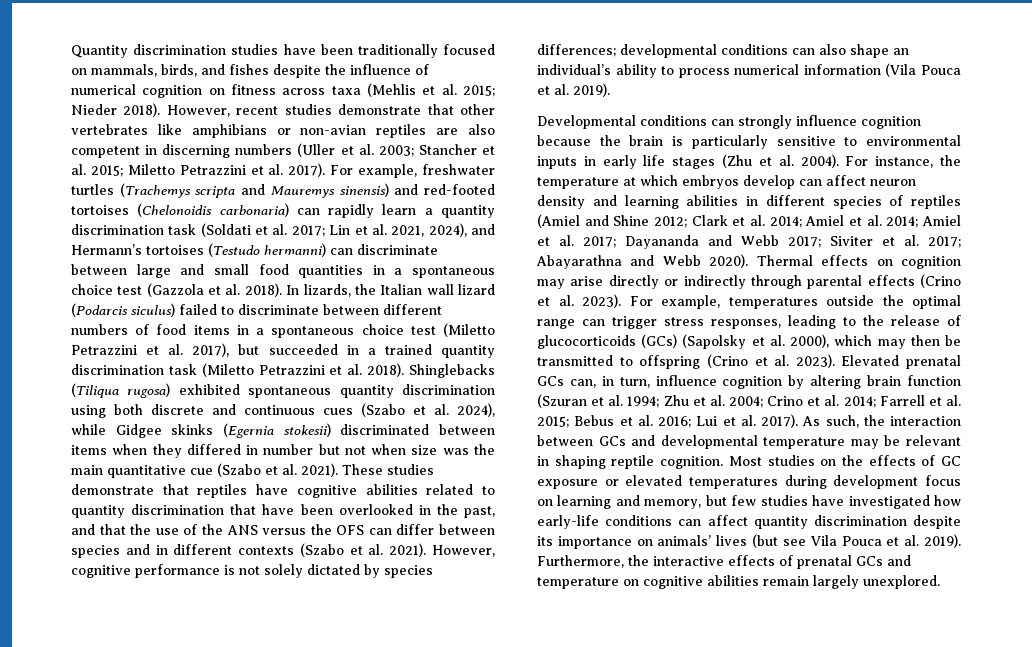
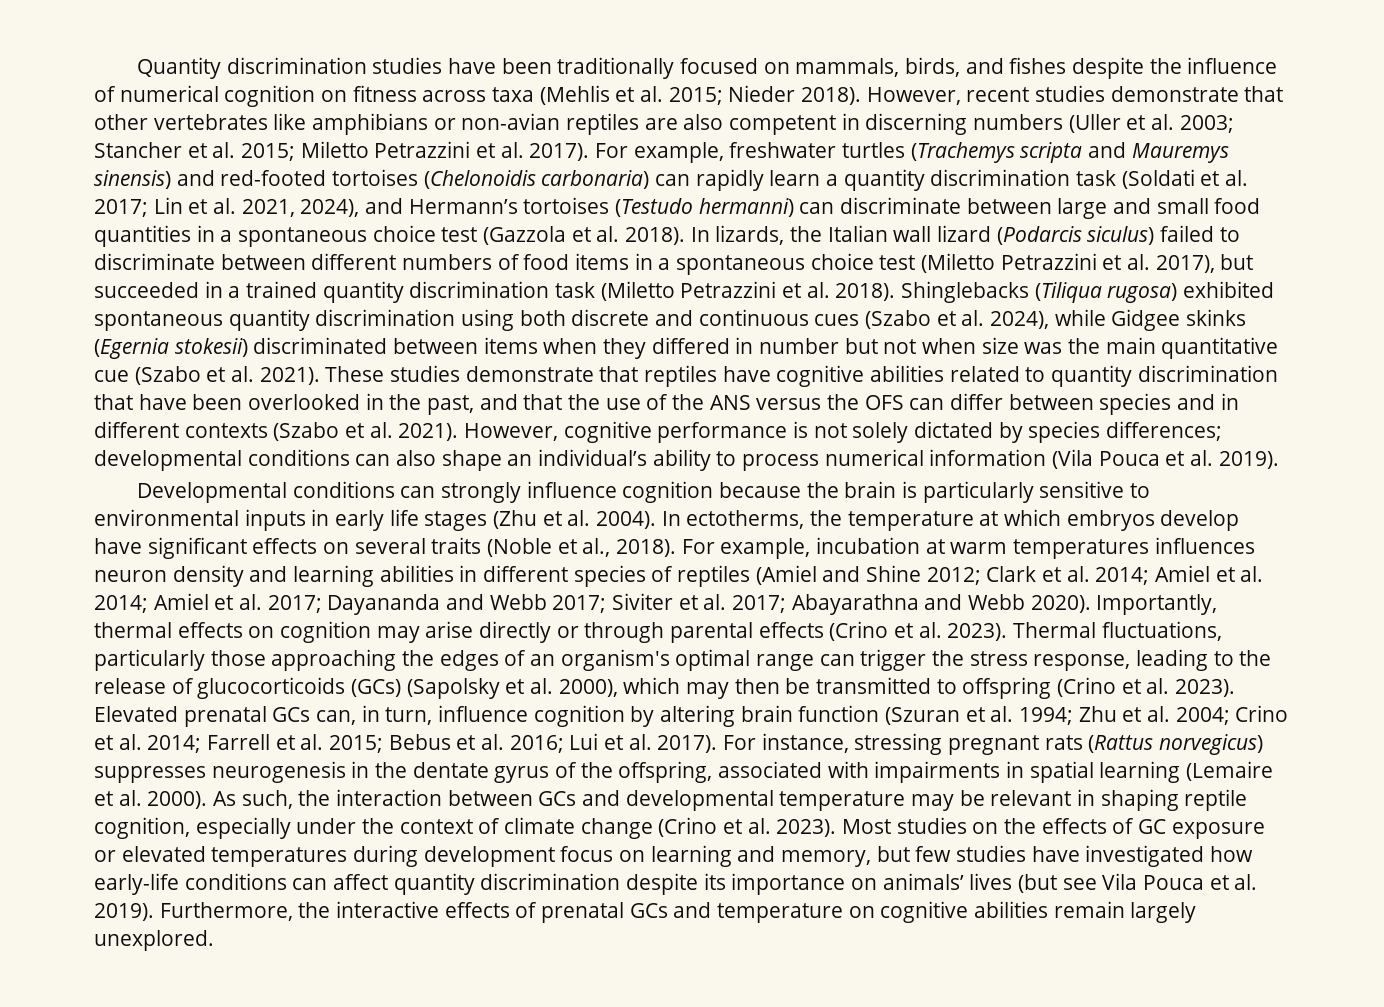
[845,156,934,168] For instance, -> [661,510,805,529] In ectotherms,
[799,175,866,186] can affect -> [94,537,1255,559] have significant effects on several traits (Noble et al., 2018). For example, incubation at warm temperatures influences
[756,255,813,266] Thermal -> [1096,594,1218,615] [94,622,172,638] Importantly, thermal
[683,275,746,289] indirectly -> (579, 632) none
[629,295,904,309] For example, temperatures outside the -> [1013,621,1222,641] [94,649,670,671] Thermal fluctuations, particularly those approaching the edges of an organism's
[664,317,781,329] stress responses, -> [932,650,1131,671] the stress response,
(798, 421) none -> [723,733,1264,755] [94,761,1274,783] [94,790,208,809] For instance, stressing pregnant rats (Rattus norvegicus) suppresses neurogenesis in the dentate gyrus of the offspring, associated with impairments in spatial learning (Lemaire et al. 2000).
[660,456,724,469] cognition. -> [94,817,837,839] cognition, especially under the context of climate change (Crino et al. 2023).

